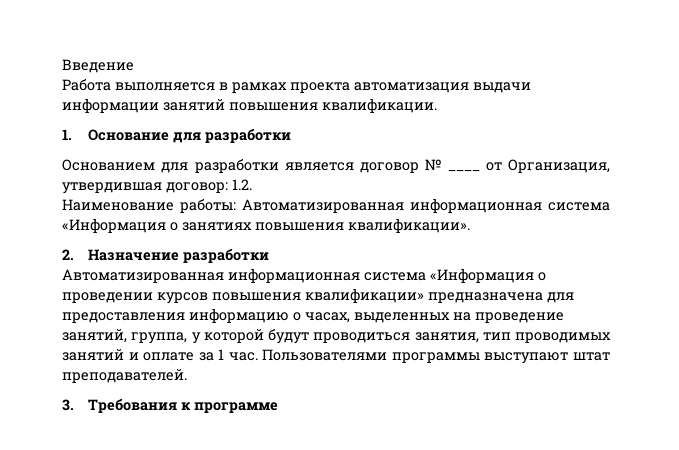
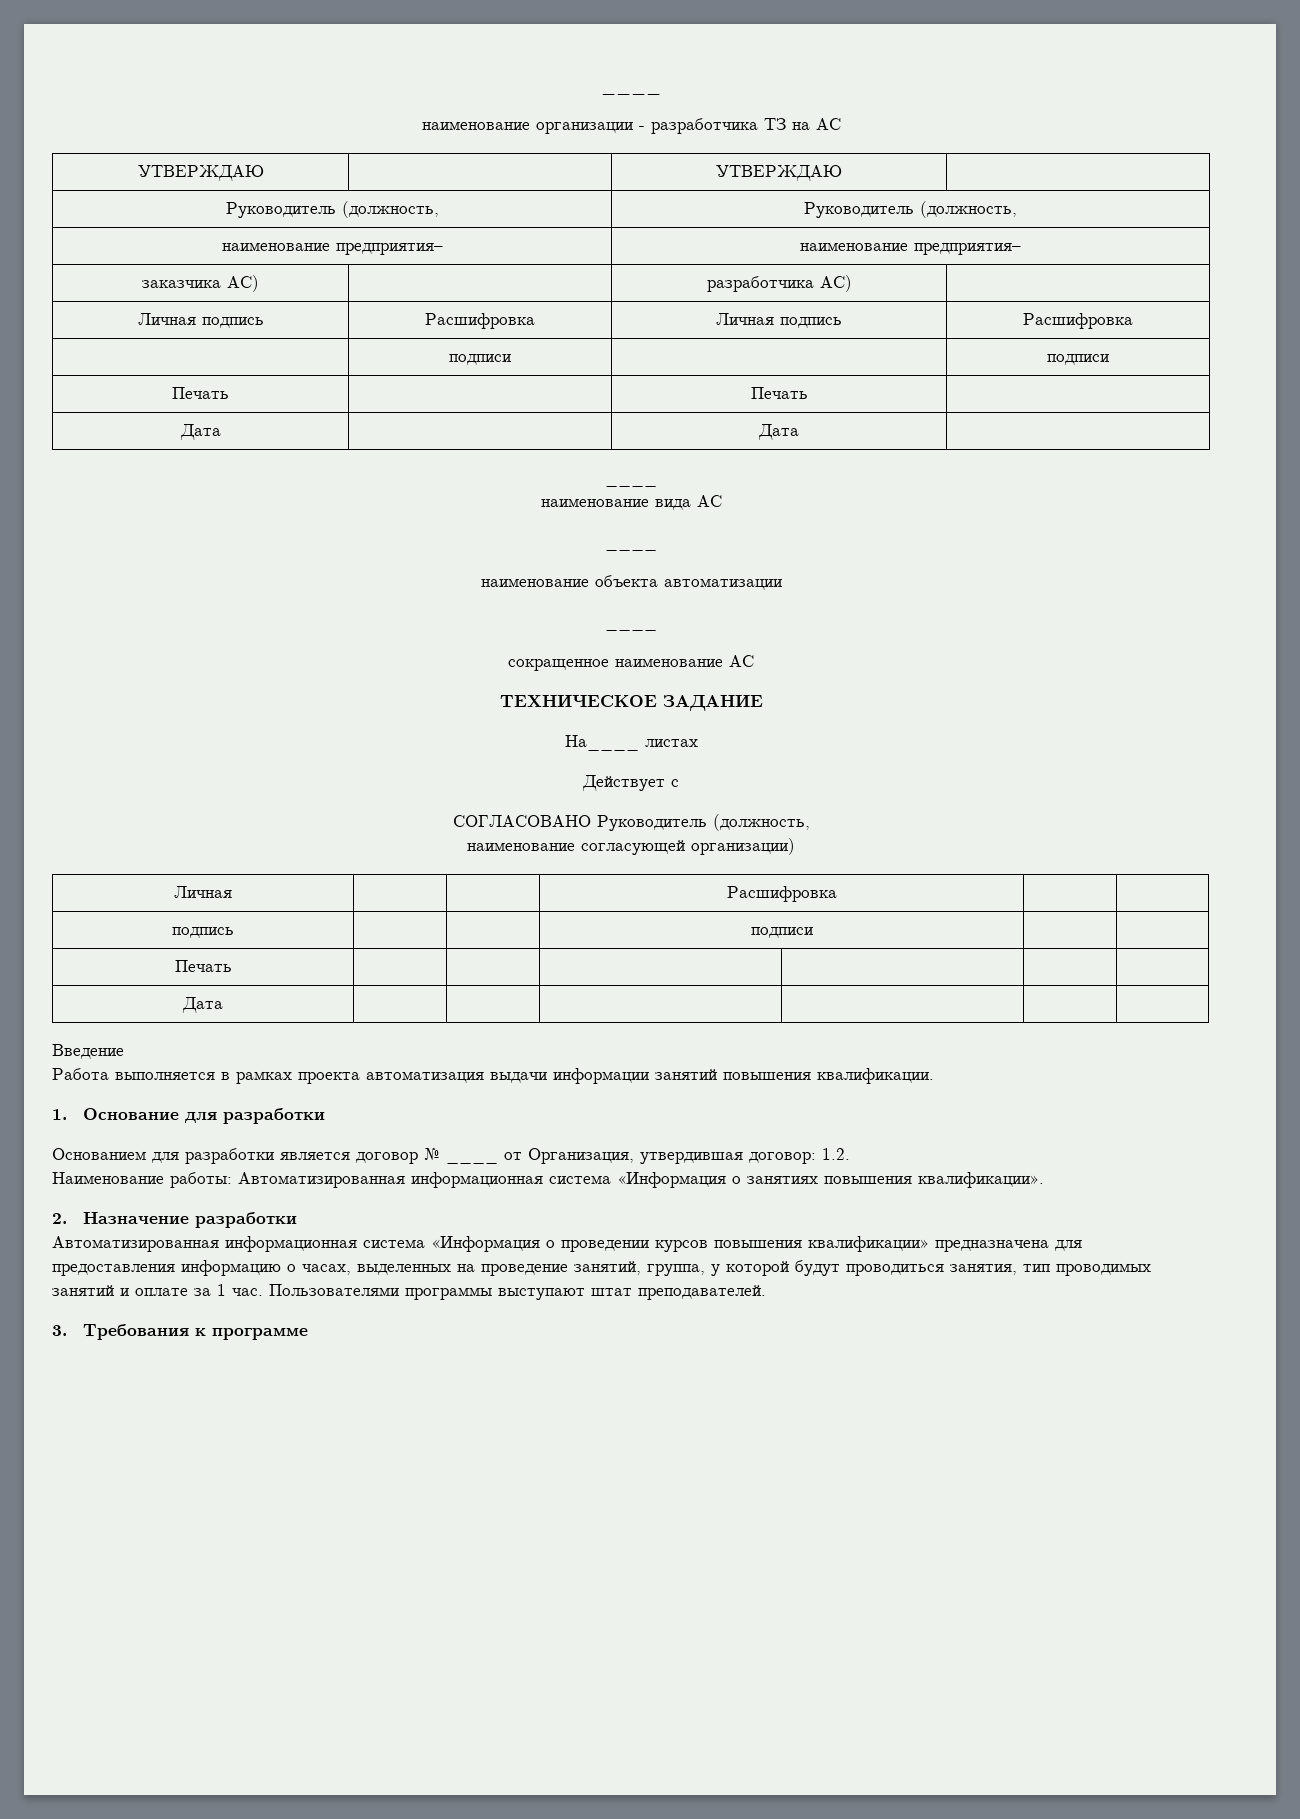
(62, 66) none -> [601,90,661,95] [421,118,841,134] [137,165,264,181] [716,165,842,181] [225,201,439,218] [804,201,1017,218] [221,242,443,255] [800,242,1021,255] [142,275,259,292] [706,275,852,292] [137,313,264,328] [425,313,535,329] [716,313,842,328] [1023,313,1133,329] [449,354,511,365] [1047,354,1109,365] [172,387,229,399] [750,387,808,399] [179,424,221,440] [758,424,799,440] [605,483,657,487] [540,495,722,510] [605,547,657,551] [480,575,782,590] [605,627,657,631] [508,655,754,671] [499,694,763,711] [564,735,698,751] [582,775,679,791] [452,814,810,831] [467,838,795,855] [174,886,232,898] [726,886,837,902] [172,927,234,938] [750,927,813,938] [174,960,232,972] [182,997,223,1013] ____ // наименование организации - разработчика ТЗ на АС // УТВЕРЖДАЮ | | УТВЕРЖДАЮ | // Руководитель (должность, | Руководитель (должность, // наименование предприятия– | наименование предприятия– // заказчика АС) | | разработчика АС) | // Личная подпись | Расшифровка | Личная подпись | Расшифровка // | подписи | | подписи // Печать | | Печать | // Дата | | Дата | // ____ // наименование вида АС // ____ // наименование объекта автоматизации // ____ // сокращенное наименование АС // ТЕХНИЧЕСКОЕ ЗАДАНИЕ // На____ листах // Действует с // СОГЛАСОВАНО Руководитель (должность, // наименование согласующей организации) // Личная | | | Расшифровка | | // подпись | | | подписи | | // Печать | | | | | | // Дата | | | | | | //

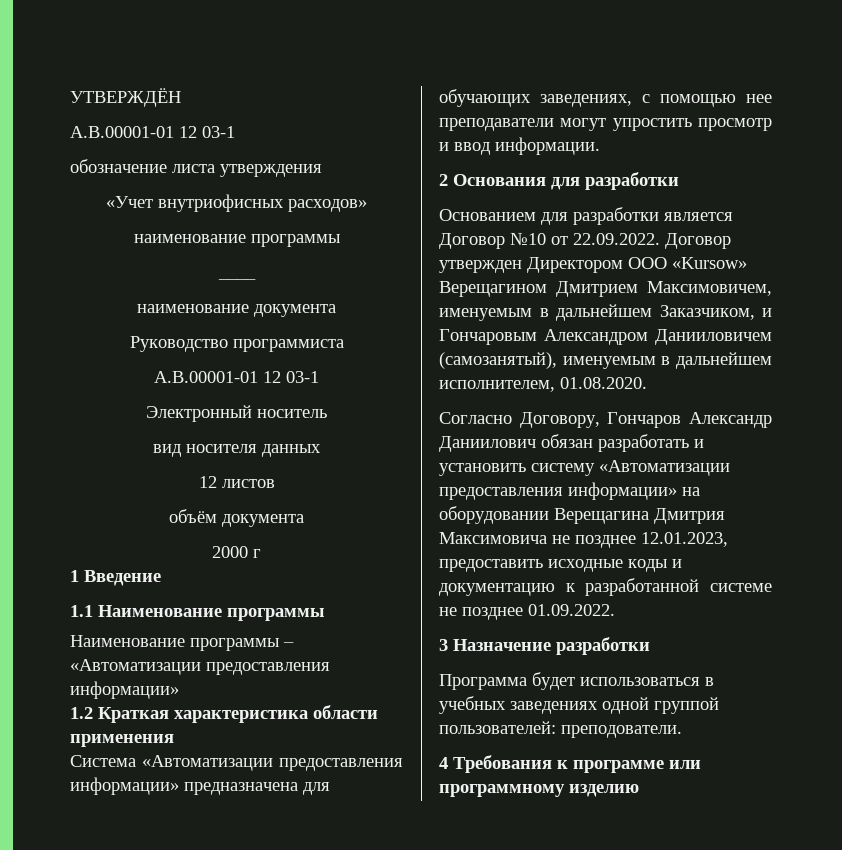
[601,90,661,95] [421,118,841,134] [137,165,264,181] [716,165,842,181] [225,201,439,218] [804,201,1017,218] [221,242,443,255] [800,242,1021,255] [142,275,259,292] [706,275,852,292] [137,313,264,328] [425,313,535,329] [716,313,842,328] [1023,313,1133,329] [449,354,511,365] [1047,354,1109,365] [172,387,229,399] [750,387,808,399] [179,424,221,440] [758,424,799,440] [605,483,657,487] [540,495,722,510] [605,547,657,551] [480,575,782,590] [605,627,657,631] [508,655,754,671] [499,694,763,711] [564,735,698,751] [582,775,679,791] [452,814,810,831] [467,838,795,855] [174,886,232,898] [726,886,837,902] [172,927,234,938] [750,927,813,938] [174,960,232,972] [182,997,223,1013] [52,1044,124,1059] [52,1068,934,1084] [52,1108,179,1120] ____ // наименование организации - разработчика ТЗ на АС // УТВЕРЖДАЮ | | УТВЕРЖДАЮ | // Руководитель (должность, | Руководитель (должность, // наименование предприятия– | наименование предприятия– // заказчика АС) | | разработчика АС) | // Личная подпись | Расшифровка | Личная подпись | Расшифровка // | подписи | | подписи // Печать | | Печать | // Дата | | Дата | // ____ // наименование вида АС // ____ // наименование объекта автоматизации // ____ // сокращенное наименование АС // ТЕХНИЧЕСКОЕ ЗАДАНИЕ // На____ листах // Действует с // СОГЛАСОВАНО Руководитель (должность, // наименование согласующей организации) // Личная | | | Расшифровка | | // подпись | | | подписи | | // Печать | | | | | | // Дата | | | | | | // Введение // Работа выполняется в рамках проекта автоматизация выдачи информации занятий повышения квалификации. // 1. Основание -> [70,88,181,107] [70,126,235,138] [70,159,322,177] [106,194,367,212] [133,234,340,247] [217,278,256,280] [137,304,336,317] [129,336,344,352] [154,371,319,383] [146,405,327,422] [153,444,321,457] [198,476,275,488] [169,509,304,527] [212,546,261,558] [70,570,161,586] [70,605,324,621] [70,635,294,651] [70,659,330,675] [70,681,179,699] [70,705,378,723] [70,734,174,747] [70,755,403,771] [70,777,330,795] [439,89,772,107] [439,118,772,131] [439,137,600,155] [439,174,546,186] УТВЕРЖДЁН // А.В.00001-01 12 03-1 // обозначение листа утверждения // «Учет внутриофисных расходов» // наименование программы // ____ // наименование документа // Руководство программиста // А.В.00001-01 12 03-1 // Электронный носитель // вид носителя данных // 12 листов // объём документа // 2000 г // 1 Введение // 1.1 Наименование программы // Наименование программы – «Автоматизации предоставления информации» // 1.2 Краткая характеристика области применения // Система «Автоматизации предоставления информации» предназначена для обучающих заведениях, с помощью нее преподаватели могут упростить просмотр и ввод информации. // 2 Основания
[356,1148,440,1164] [446,1160,498,1164] [504,1148,850,1164] [52,1172,1044,1188] [52,1211,297,1228] [52,1236,1082,1252] [52,1260,1151,1276] [52,1284,766,1300] [52,1324,308,1340] договор № ____ от Организация, утвердившая договор: 1.2. // Наименование работы: Автоматизированная информационная система «Информация о занятиях повышения квалификации». // 2. Назначение разработки // Автоматизированная информационная система «Информация о проведении курсов повышения квалификации» предназначена для предоставления информацию о часах, выделенных на проведение занятий, группа, у которой будут проводиться занятия, тип проводимых занятий и оплате за 1 час. Пользователями программы выступают штат преподавателей. // 3. Требования к программе -> [439,232,731,249] [439,257,747,273] [439,281,772,297] [439,304,772,321] [439,329,772,345] [439,352,772,369] [439,377,647,392] [439,412,772,428] [439,434,704,452] [439,460,730,476] [439,482,700,500] [439,506,725,524] [439,532,728,548] [439,559,682,572] [439,578,772,596] [439,604,615,620] [439,637,650,655] [439,672,714,690] [439,696,719,714] [439,721,682,738] [439,755,701,773] [439,784,639,797] Договор №10 от 22.09.2022. Договор утвержден Директором ООО «Kursow» Верещагином Дмитрием Максимовичем, именуемым в дальнейшем Заказчиком, и Гончаровым Александром Данииловичем (самозанятый), именуемым в дальнейшем исполнителем, 01.08.2020. // Согласно Договору, Гончаров Александр Даниилович обязан разработать и установить систему «Автоматизации предоставления информации» на оборудовании Верещагина Дмитрия Максимовича не позднее 12.01.2023, предоставить исходные коды и документацию к разработанной системе не позднее 01.09.2022. // 3 Назначение разработки // Программа будет использоваться в учебных заведениях одной группой пользователей: преподователи. // 4 Требования к программе или программному изделию

